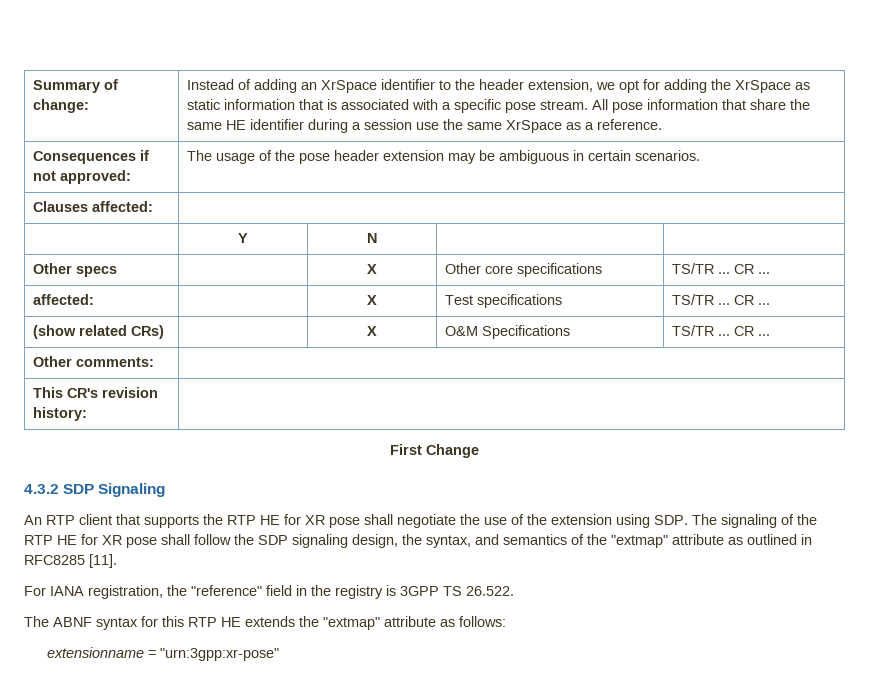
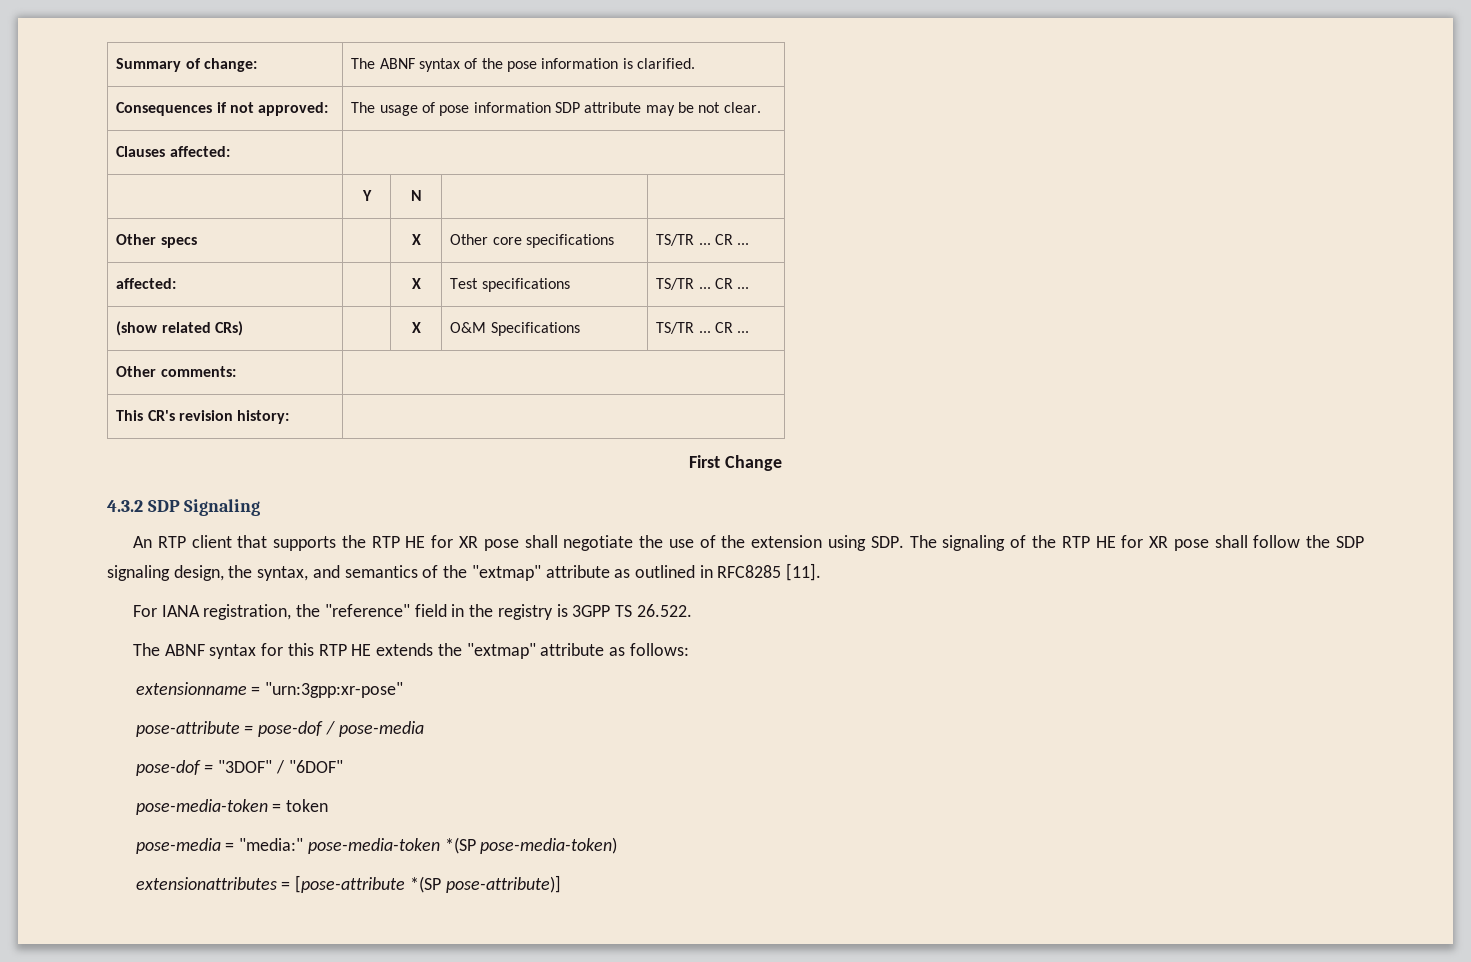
[186,79,810,93] [186,99,810,113] [186,119,662,133] Instead of adding an XrSpace identifier to the header extension, we opt for adding the XrSpace as static information that is associated with a specific pose stream. All pose information that share the same HE identifier during a session use the same XrSpace as a reference. -> [351,58,695,72] The ABNF syntax of the pose information is clarified.
[274,150,700,164] the pose header extension may be ambiguous in certain scenarios. -> [439,102,761,116] pose information SDP attribute may be not clear.
(279, 654) none -> [135,721,424,737] [135,760,343,776] [135,799,329,815] [135,837,618,854] [135,875,561,893] // pose-attribute = pose-dof / pose-media // pose-dof = "3DOF" / "6DOF" // pose-media-token = token // pose-media = "media:" pose-media-token *(SP pose-media-token) // extensionattributes = [pose-attribute *(SP pose-attribute)]

